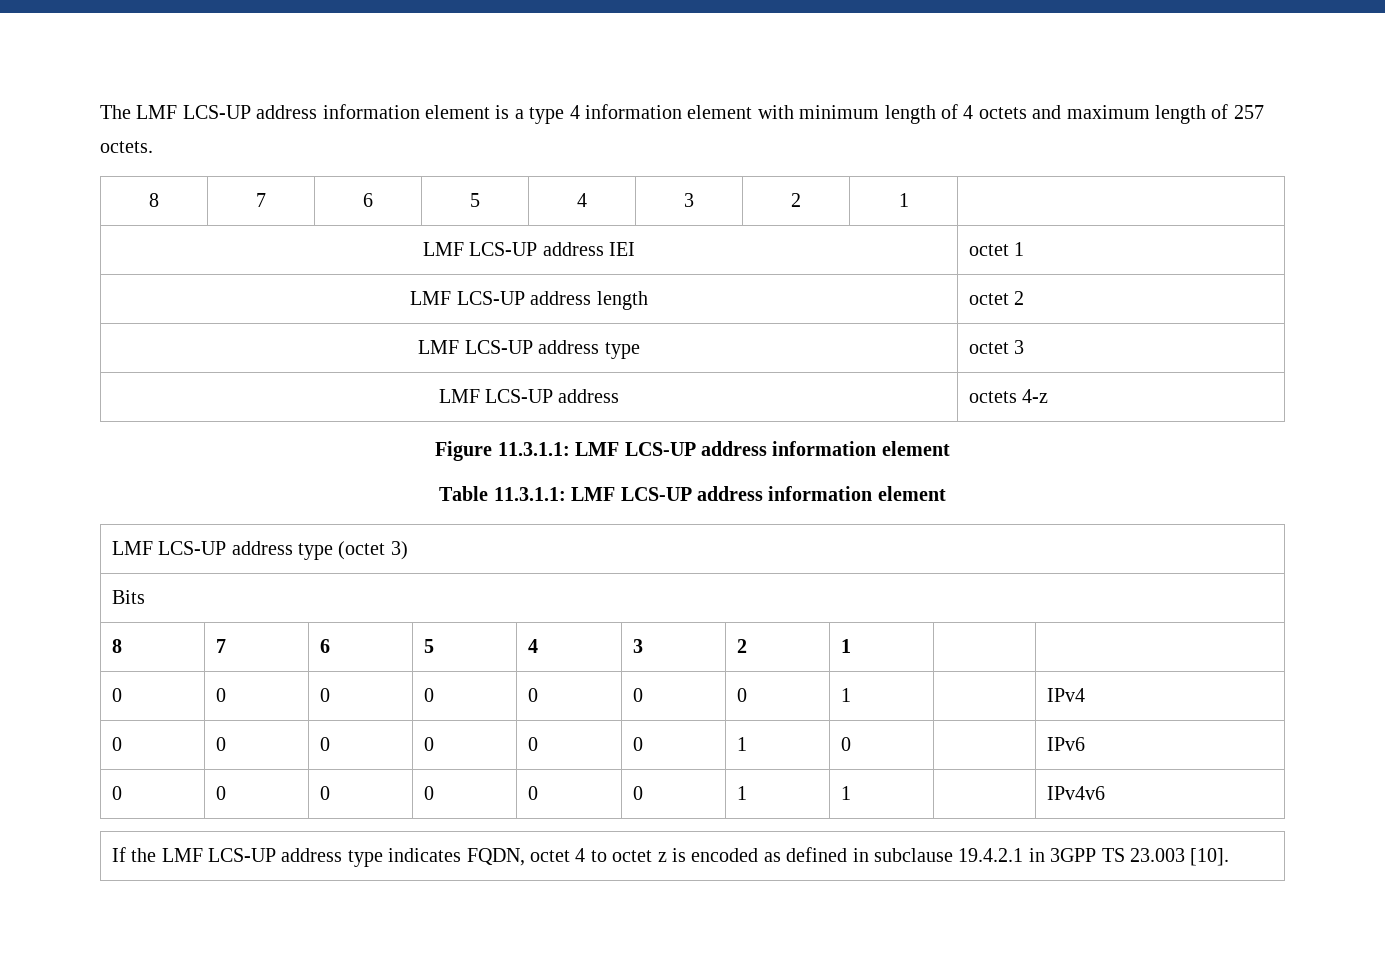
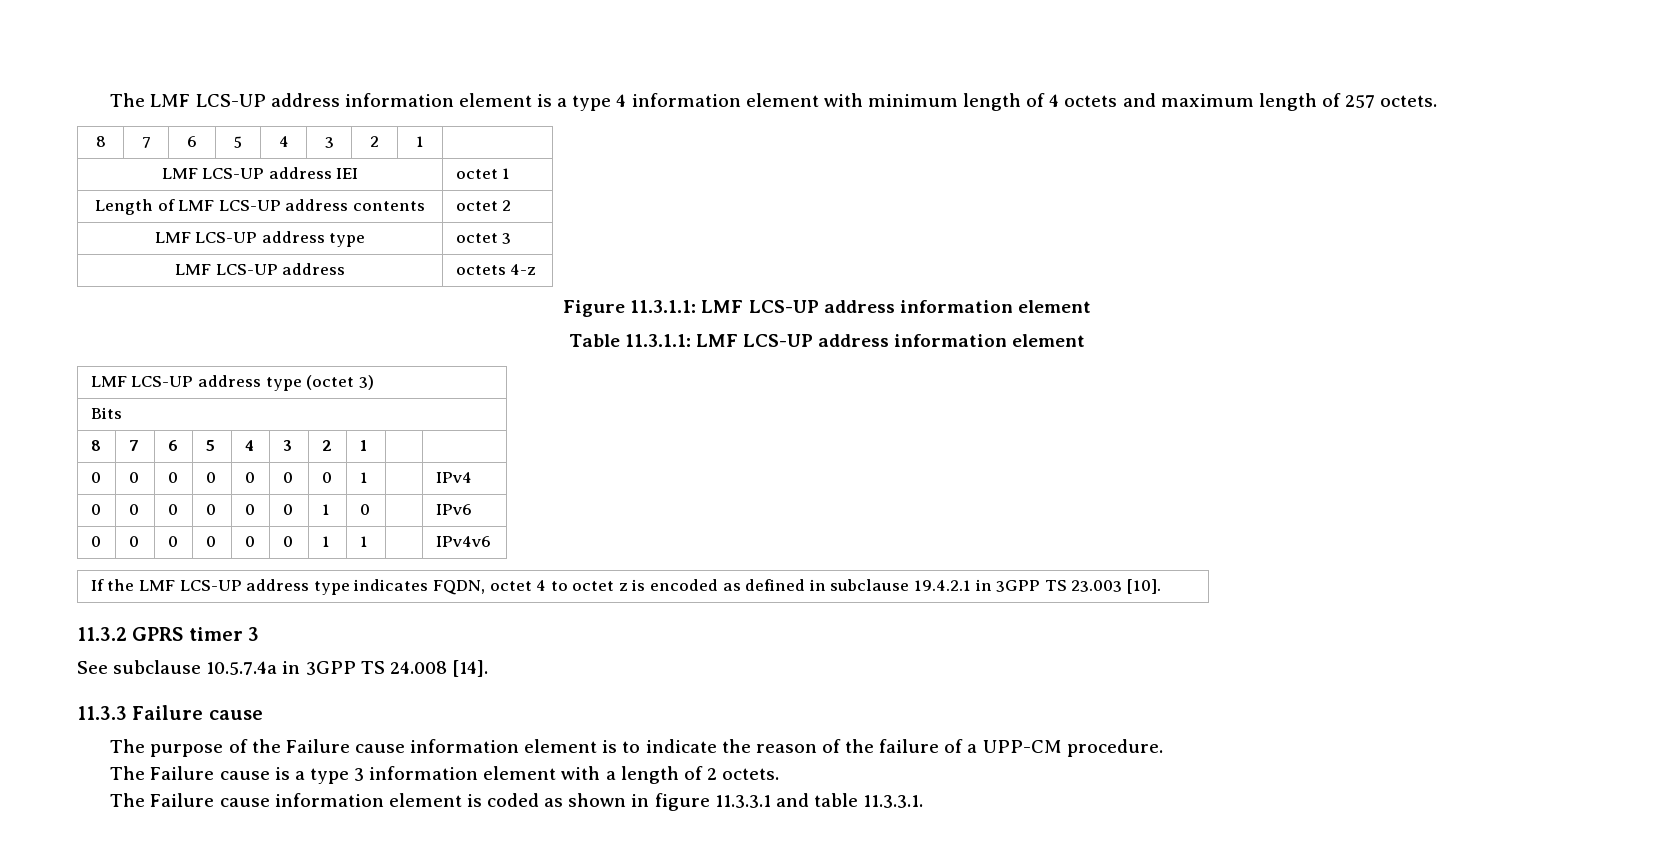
[410,291,648,310] LMF LCS-UP address length -> [95,199,425,215] Length of LMF LCS-UP address contents
(1230, 857) none -> [77,627,260,641] [77,660,488,677] [77,705,263,720] [110,739,1163,757] [110,766,780,784] [110,793,924,811] // 11.3.2 GPRS timer 3 // See subclause 10.5.7.4a in 3GPP TS 24.008 [14]. // 11.3.3 Failure cause // The purpose of the Failure cause information element is to indicate the reason of the failure of a UPP-CM procedure. // The Failure cause is a type 3 information element with a length of 2 octets. // The Failure cause information element is coded as shown in figure 11.3.3.1 and table 11.3.3.1.

